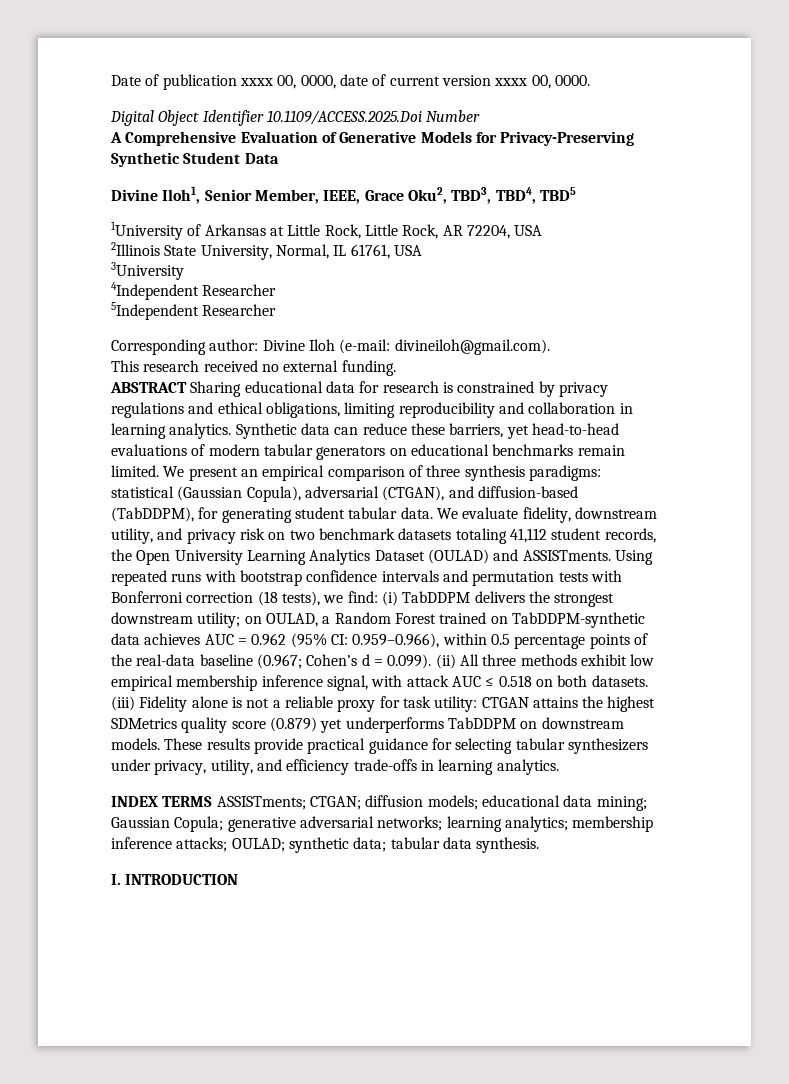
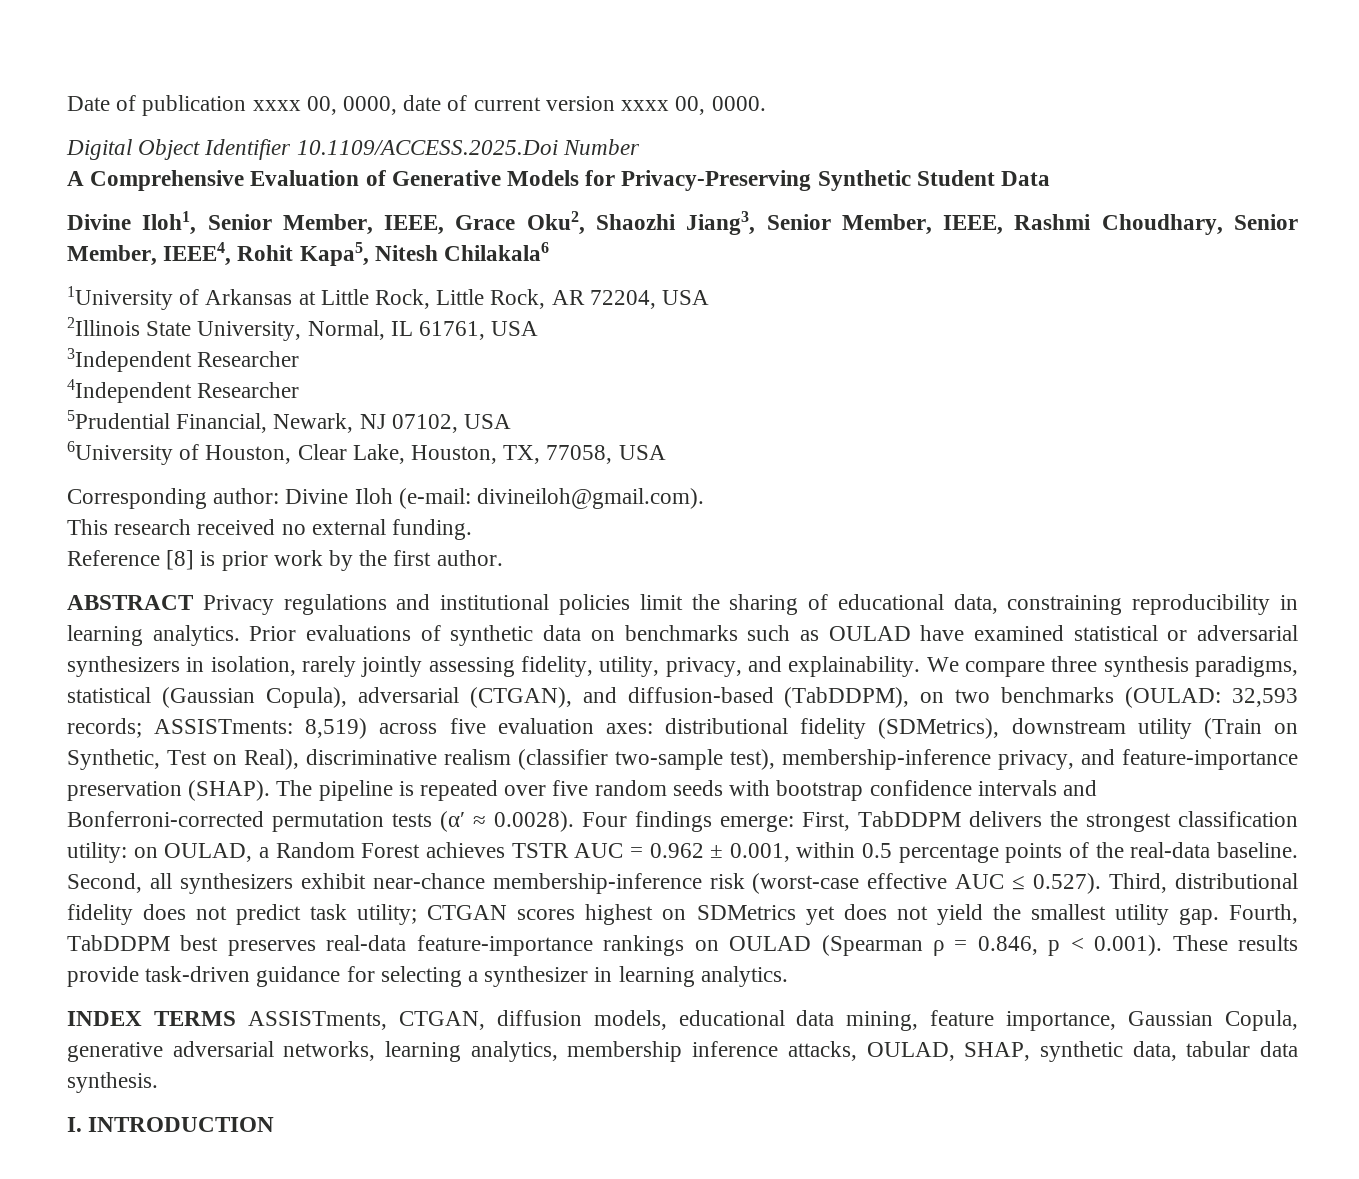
[451,187,576,204] TBD3, TBD4, TBD5 -> [596,211,1299,235] [67,242,550,266] Shaozhi Jiang3, Senior Member, IEEE, Rashmi Choudhary, Senior Member, IEEE4, Rohit Kapa5, Nitesh Chilakala6
[111,262,184,280] 3University -> [67,348,300,372] 3Independent Researcher
[111,302,277,320] 5Independent Researcher -> [67,410,512,433] [67,441,666,465] 5Prudential Financial, Newark, NJ 07102, USA // 6University of Houston, Clear Lake, Houston, TX, 77058, USA
[110,381,608,397] [111,402,633,418] [111,423,619,439] [111,444,625,460] [111,465,423,481] ABSTRACT Sharing educational data for research is constrained by privacy regulations and ethical obligations, limiting reproducibility and collaboration in learning analytics. Synthetic data can reduce these barriers, yet head-to-head evaluations of modern tabular generators on educational benchmarks remain limited. We present an empirical comparison of -> [67,550,503,571] [67,594,1298,615] [67,625,1298,646] [67,656,1045,677] Reference [8] is prior work by the first author. // ABSTRACT Privacy regulations and institutional policies limit the sharing of educational data, constraining reproducibility in learning analytics. Prior evaluations of synthetic data on benchmarks such as OULAD have examined statistical or adversarial synthesizers in isolation, rarely jointly assessing fidelity, utility, privacy, and explainability. We compare
[528,465,601,481] paradigms: -> [1195,656,1298,677] paradigms,
[198,507,657,523] [111,528,656,544] [111,549,653,565] [111,570,202,586] for generating student tabular data. We evaluate fidelity, downstream utility, and privacy risk on two benchmark datasets totaling 41,112 student records, the Open University Learning Analytics Dataset (OULAD) and ASSISTments. Using repeated runs -> [920,687,1298,708] [67,718,1299,739] [67,749,1298,770] [67,780,723,801] on two benchmarks (OULAD: 32,593 records; ASSISTments: 8,519) across five evaluation axes: distributional fidelity (SDMetrics), downstream utility (Train on Synthetic, Test on Real), discriminative realism (classifier two-sample test), membership-inference privacy, and feature-importance preservation (SHAP). The pipeline is repeated over five random seeds
(468, 576) none -> [67,811,264,827] Bonferroni-corrected
[590,570,622,582] [111,591,398,606] with Bonferroni correction (18 tests), we find: (i) -> [440,811,850,832] (α′ ≈ 0.0028). Four findings emerge: First,
[111,612,241,628] downstream utility; -> [1178,811,1298,827] [67,842,127,863] classification utility:
[439,612,645,628] [111,633,440,648] trained on TabDDPM-synthetic data achieves AUC = 0.962 (95% CI: 0.959–0.966), -> [425,842,790,862] achieves TSTR AUC = 0.962 ± 0.001,
[199,654,655,669] [111,675,648,691] [111,696,656,712] [111,717,624,733] [111,738,160,750] baseline (0.967; Cohen’s d = 0.099). (ii) All three methods exhibit low empirical membership inference signal, with attack AUC ≤ 0.518 on both datasets. (iii) Fidelity alone is not a reliable proxy for task utility: CTGAN attains the highest SDMetrics quality score (0.879) yet underperforms TabDDPM on downstream models. -> [1217,842,1298,858] [67,873,1298,894] [67,904,1298,925] [67,935,1163,956] baseline. Second, all synthesizers exhibit near-chance membership-inference risk (worst-case effective AUC ≤ 0.527). Third, distributional fidelity does not predict task utility; CTGAN scores highest on SDMetrics yet does not yield the smallest utility gap. Fourth, TabDDPM best preserves real-data feature-importance rankings on OULAD (Spearman ρ = 0.846, p < 0.001).
[307,738,366,754] practical -> [145,966,251,982] task-driven
[515,738,648,754] [111,759,417,775] tabular synthesizers under privacy, utility, and efficiency trade-offs -> [468,966,589,987] a synthesizer
[216,795,647,811] [111,816,654,832] [111,837,387,853] ASSISTments; CTGAN; diffusion models; educational data mining; Gaussian Copula; generative adversarial networks; learning analytics; membership inference attacks; OULAD; synthetic data; -> [247,1010,1298,1031] [67,1041,1177,1062] ASSISTments, CTGAN, diffusion models, educational data mining, feature importance, Gaussian Copula, generative adversarial networks, learning analytics, membership inference attacks, OULAD, SHAP, synthetic data,

